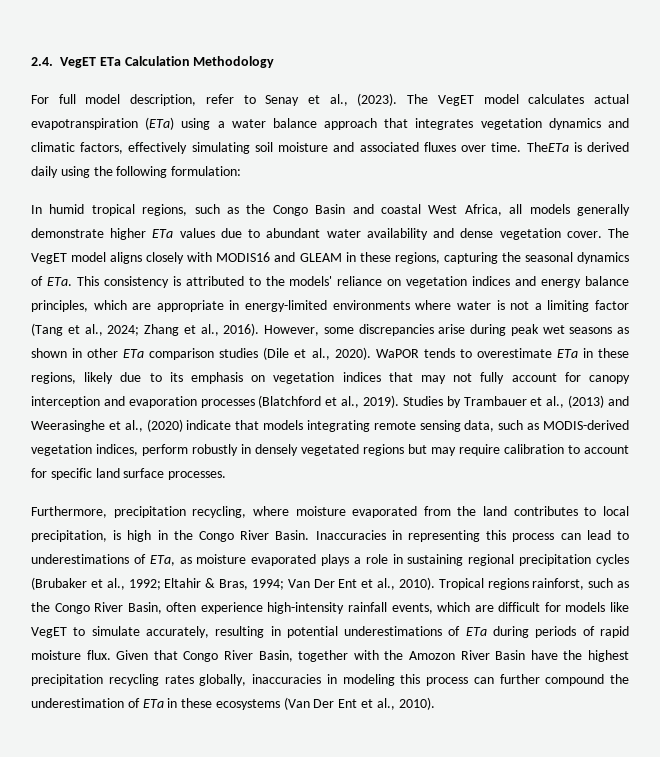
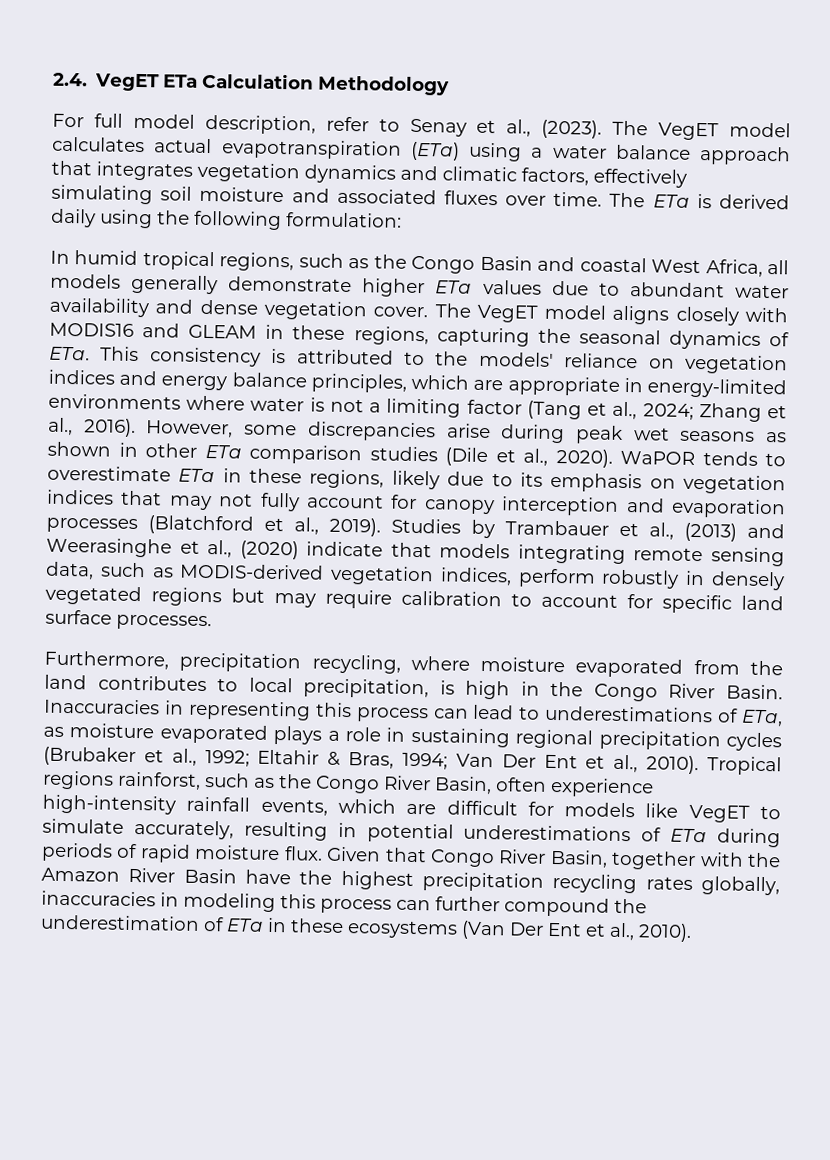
[526,142,569,152] TheETa -> [609,192,690,208] The ETa
[409,651,456,660] Amozon -> [41,867,120,882] Amazon

